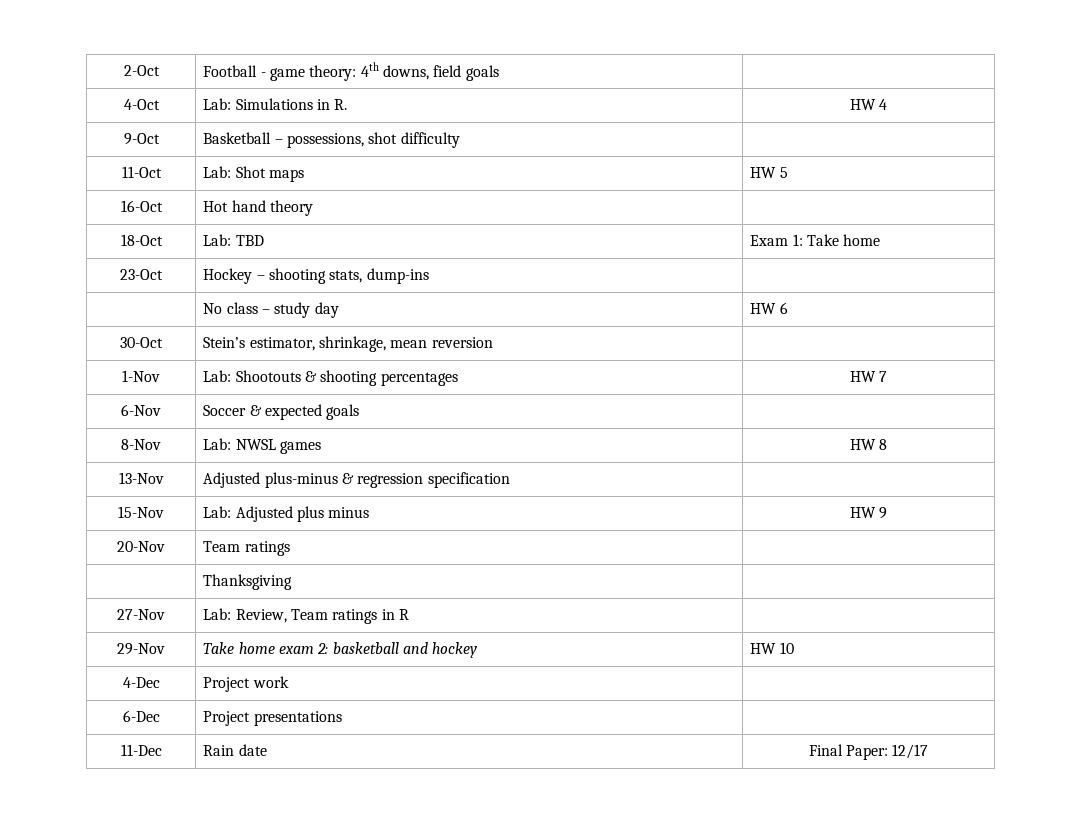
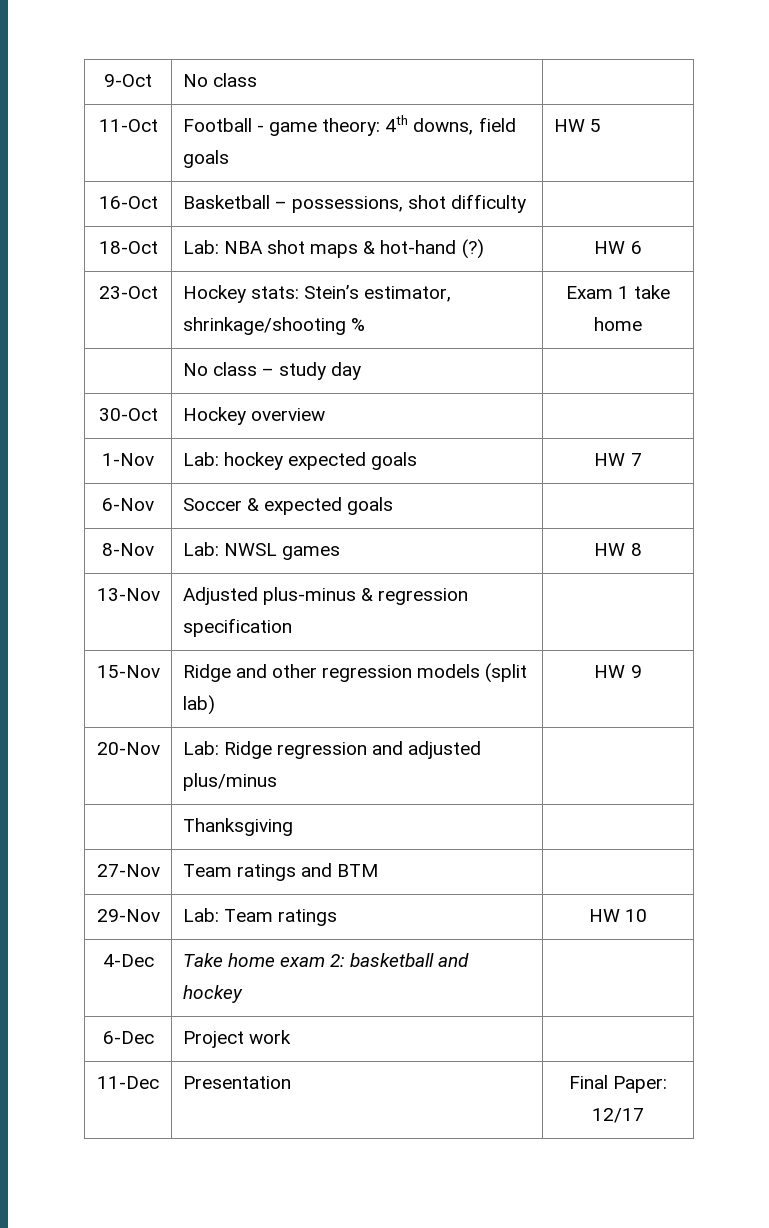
[123,65,160,76] 2-Oct -> [104,74,152,87] [182,73,257,87] [98,119,158,132] 9-Oct | No class | // 11-Oct
[123,99,160,110] [203,98,348,110] [849,99,888,110] [123,133,160,145] // 4-Oct | Lab: Simulations in R. | HW 4 // 9-Oct -> [553,119,601,132] [98,196,158,209] HW 5 // 16-Oct
[121,166,162,178] [203,166,304,182] [750,167,788,178] [120,200,163,212] [203,200,313,216] [120,234,163,246] [203,234,264,246] [750,234,881,246] [120,269,163,280] [203,268,429,284] 11-Oct | Lab: Shot maps | HW 5 // 16-Oct | Hot hand theory | // 18-Oct | Lab: TBD | Exam 1: Take home // 23-Oct | Hockey – shooting stats, dump-ins | -> [98,241,158,254] [182,239,484,259] [594,241,642,254] [98,286,158,299] [182,285,452,303] [182,317,365,335] [565,285,671,299] [594,317,642,331] 18-Oct | Lab: NBA shot maps & hot-hand (?) | HW 6 // 23-Oct | Hockey stats: Stein’s estimator, shrinkage/shooting % | Exam 1 take home
[750,302,788,314] HW 6 -> (362, 371) none
[203,336,493,352] [122,370,160,382] [203,370,458,386] Stein’s estimator, shrinkage, mean reversion | // 1-Nov | Lab: Shootouts & shooting percentages -> [182,407,325,425] [102,453,154,466] [182,452,418,470] Hockey overview | // 1-Nov | Lab: hockey expected goals
[203,506,370,522] [849,507,888,519] [117,541,165,552] [203,541,290,556] [203,574,293,590] [117,609,165,620] [203,608,409,624] [117,643,165,655] Lab: Adjusted plus minus | HW 9 // 20-Nov | Team ratings | // | Thanksgiving | // 27-Nov | Lab: Review, Team ratings in R | // 29-Nov -> [182,663,528,683] [182,695,215,715] [594,665,642,678] [96,742,160,755] [182,741,482,759] [182,773,277,791] [182,818,293,836] [96,864,160,877] [182,863,379,881] [96,909,160,922] [182,908,337,926] [588,909,648,922] [102,954,154,967] Ridge and other regression models (split lab) | HW 9 // 20-Nov | Lab: Ridge regression and adjusted plus/minus | // | Thanksgiving | // 27-Nov | Team ratings and BTM | // 29-Nov | Lab: Team ratings | HW 10 // 4-Dec
[750,642,794,654] [122,677,160,688] HW 10 // 4-Dec -> [102,1031,154,1044] // 6-Dec
[122,710,160,722] [203,711,342,726] // 6-Dec | Project presentations | -> (291, 1037) none
[203,744,267,756] Rain date -> [182,1076,291,1089] Presentation

